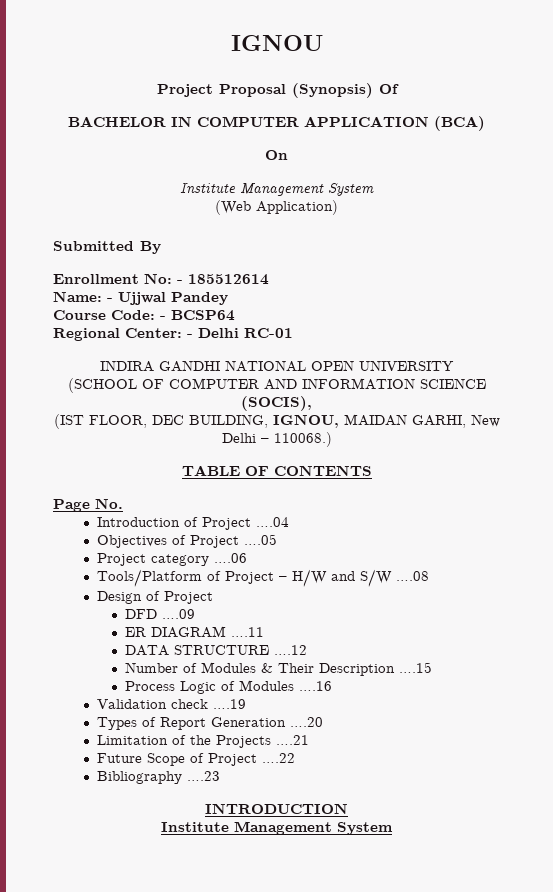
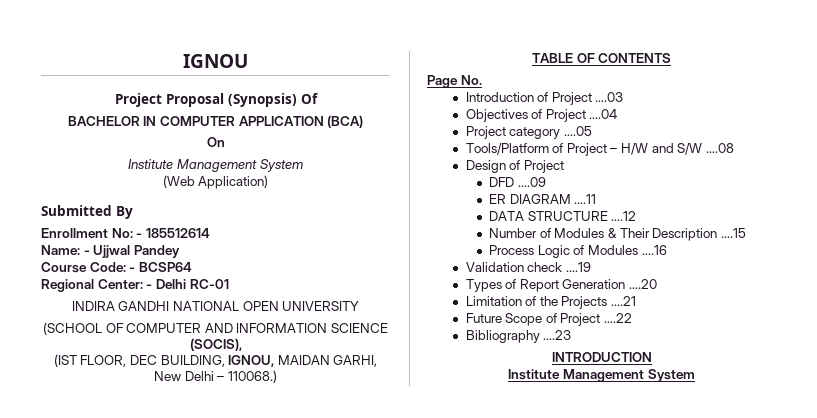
[255,517,289,527] ….04 -> [595,92,624,102] ….03
[243,534,277,545] ….05 -> [589,109,618,119] ….04
[213,553,247,563] ….06 -> [563,126,592,136] ….05

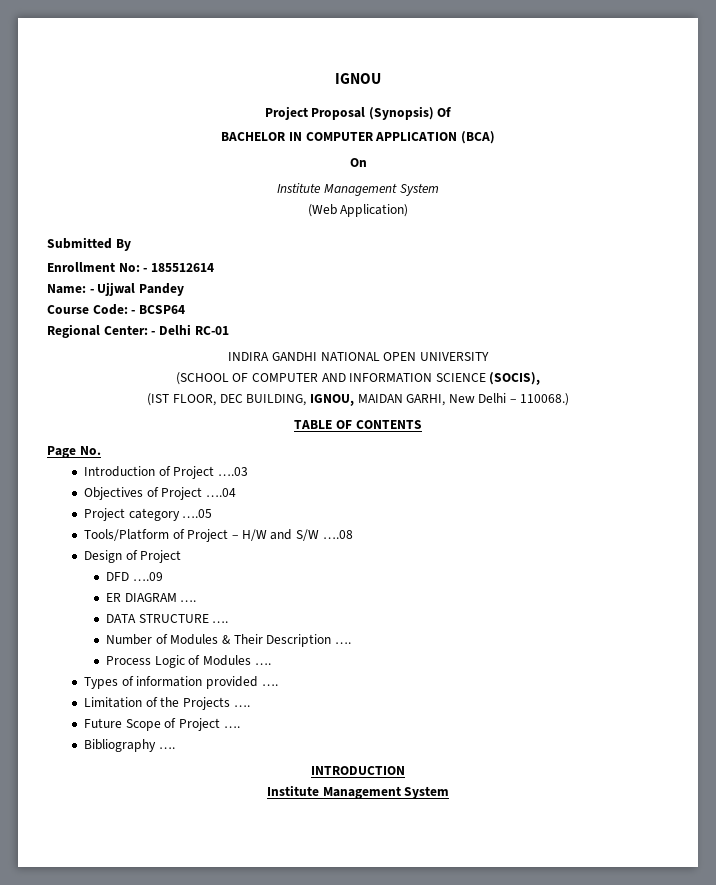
[574,194,597,204] ….11 -> [180,600,197,602] ….
[611,211,637,221] ….12 -> [212,621,229,623] ….
[721,228,747,238] ….15 -> [334,642,351,644] ….
[641,245,667,255] [465,262,591,272] ….16 // Validation check ….19 -> [254,663,271,665] ….
[519,279,658,292] Report Generation ….20 -> [136,676,278,689] information provided ….
[611,296,637,306] ….21 -> [233,705,250,707] ….
[604,313,633,323] ….22 -> [223,726,240,728] ….
[543,330,572,340] ….23 -> [158,747,175,749] ….

